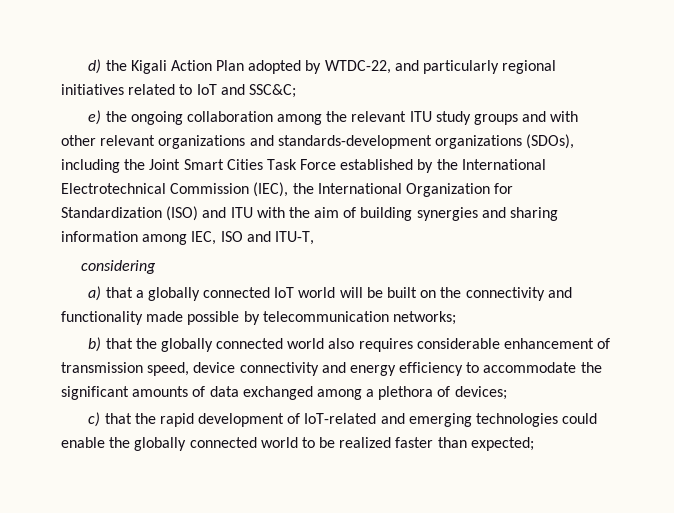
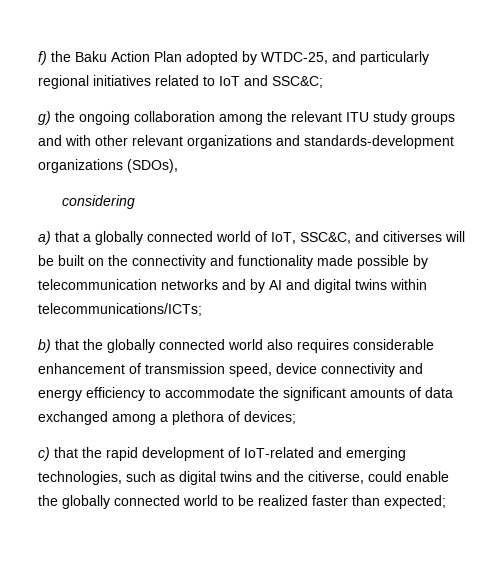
[88,59,167,74] d) the Kigali -> [38,51,107,65] f) the Baku
[324,60,391,74] WTDC-22, -> [261,52,328,64] WTDC-25,
[88,110,102,125] e) -> [38,111,51,125] g)
[61,159,546,173] [61,182,514,197] [61,206,559,221] [61,231,314,245] including the Joint Smart Cities Task Force established by the International Electrotechnical Commission (IEC), the International Organization for Standardization (ISO) and ITU with the aim of building synergies and sharing information among IEC, ISO and ITU-T, -> (178, 166) none
[274,287,336,298] IoT world -> [216,231,442,244] world of IoT, SSC&C, and citiverses
[392,311,456,325] networks; -> [161,279,427,293] [38,303,202,316] networks and by AI and digital twins within telecommunications/ICTs;
[475,413,558,427] technologies -> [38,471,364,485] technologies, such as digital twins and the citiverse,

